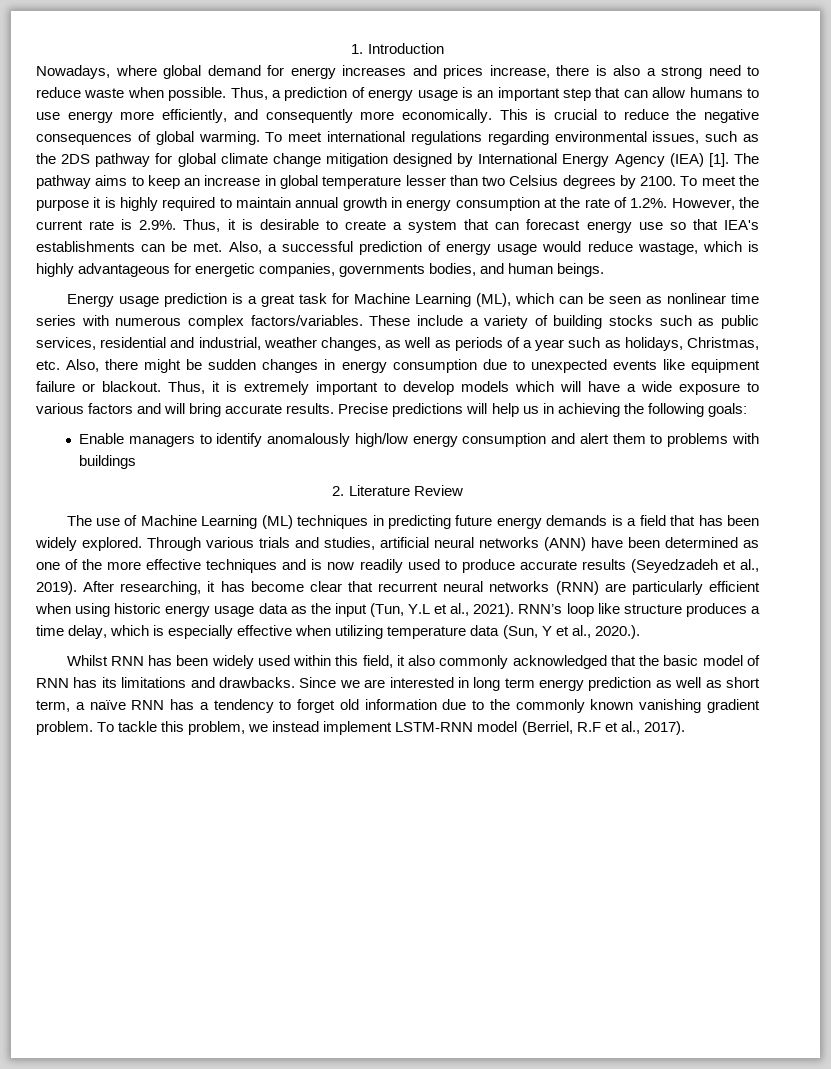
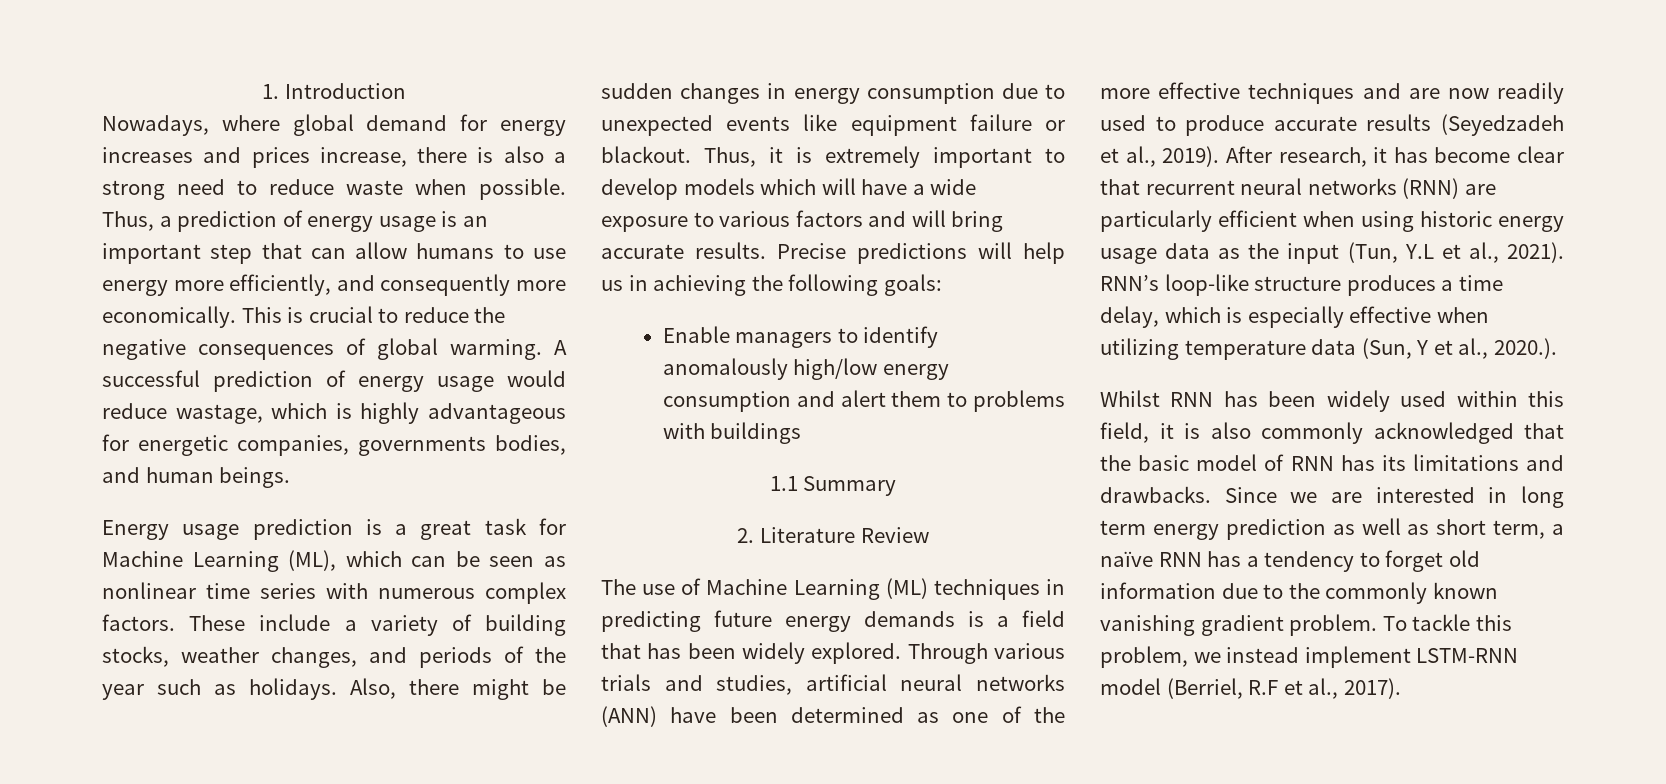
[265,131,760,145] [36,153,759,167] [36,175,760,189] [36,197,760,211] [36,219,760,233] [36,241,277,254] To meet international regulations regarding environmental issues, such as the 2DS pathway for global climate change mitigation designed by International Energy Agency (IEA) [1]. The pathway aims to keep an increase in global temperature lesser than two Celsius degrees by 2100. To meet the purpose it is highly required to maintain annual growth in energy consumption at the rate of 1.2%. However, the current rate is 2.9%. Thus, it is desirable to create a system that can forecast energy use so that IEA's establishments can be met. Also, a -> [554,340,567,355] A
[250,315,363,326] factors/variables. -> [102,614,175,631] factors.
[609,315,759,329] [36,337,451,351] stocks such as public services, residential and industrial, weather changes, as well as -> [102,646,407,668] stocks, weather changes, and
[523,340,533,348] a -> [535,647,566,663] the
[624,337,759,351] [36,360,60,370] holidays, Christmas, etc. -> [249,678,337,700] holidays.
(137, 462) none -> [769,476,897,496] // 1.1 Summary
[311,559,323,570] is -> [1408,88,1440,99] are
[120,581,202,595] researching, -> [1278,147,1367,167] research,
[566,603,620,617] loop like -> [1164,274,1249,296] loop-like
(405, 660) none -> [1184,423,1200,439] is

